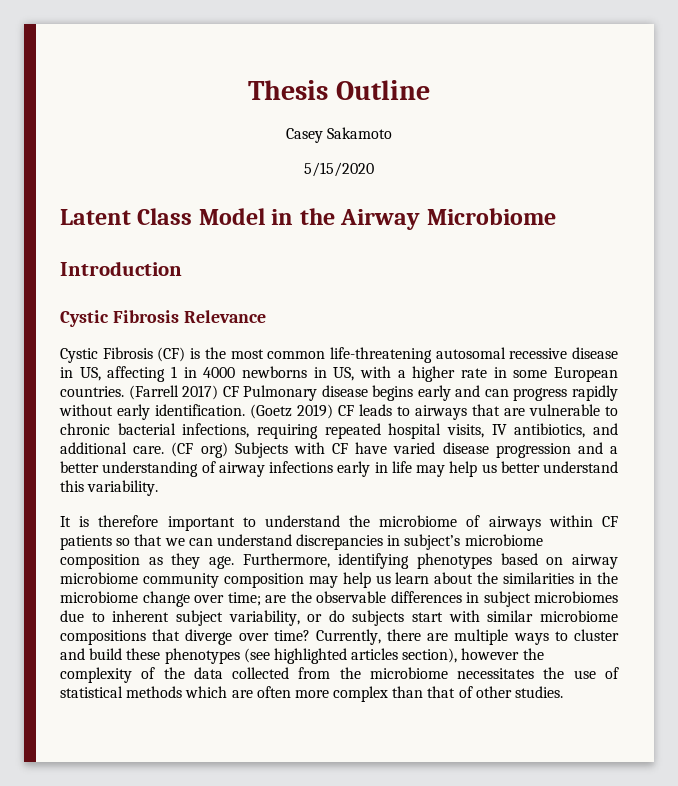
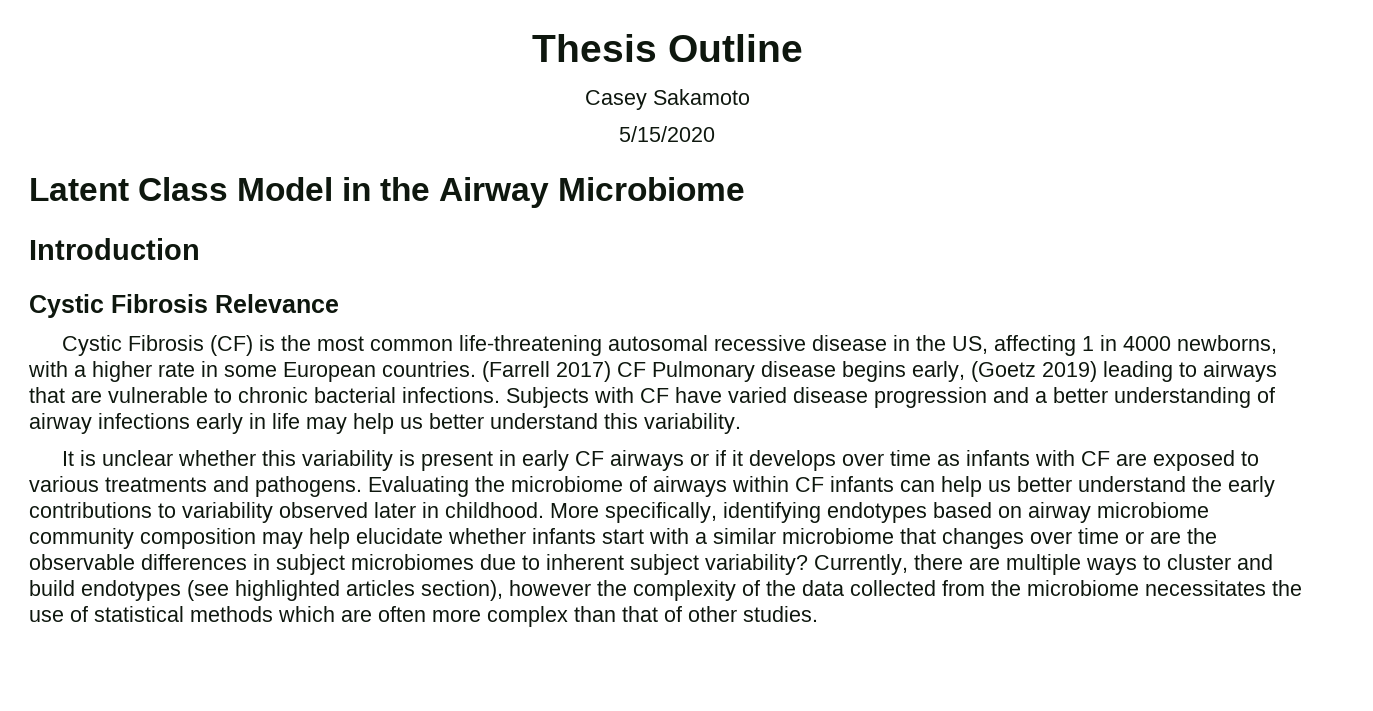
(73, 372) none -> [915,335,946,351] the
[242,366,355,381] newborns in US, -> [1176,335,1277,354] newborns,
[417,385,618,401] [59,404,392,420] early and can progress rapidly without early identification. (Goetz 2019) CF leads -> [912,361,1173,382] early, (Goetz 2019) leading
[182,423,619,439] [60,442,228,458] infections, requiring repeated hospital visits, IV antibiotics, and additional care. (CF org) -> [402,387,500,403] infections.
[98,515,340,531] therefore important to understand -> [101,450,1259,471] [29,476,469,497] unclear whether this variability is present in early CF airways or if it develops over time as infants with CF are exposed to various treatments and pathogens. Evaluating
[60,534,543,550] [60,553,493,569] patients so that we can understand discrepancies in subject’s microbiome composition as they age. Furthermore, identifying phenotypes -> [830,476,1275,497] [29,502,927,523] infants can help us better understand the early contributions to variability observed later in childhood. More specifically, identifying endotypes
[375,572,618,584] [60,591,261,607] us learn about the similarities in the microbiome change over time; -> [356,528,1144,549] elucidate whether infants start with a similar microbiome that changes over time or
[228,610,618,626] [60,629,310,645] variability, or do subjects start with similar microbiome compositions that diverge over time? -> [705,554,808,575] variability?
[126,648,240,664] these phenotypes -> [81,580,181,601] endotypes

